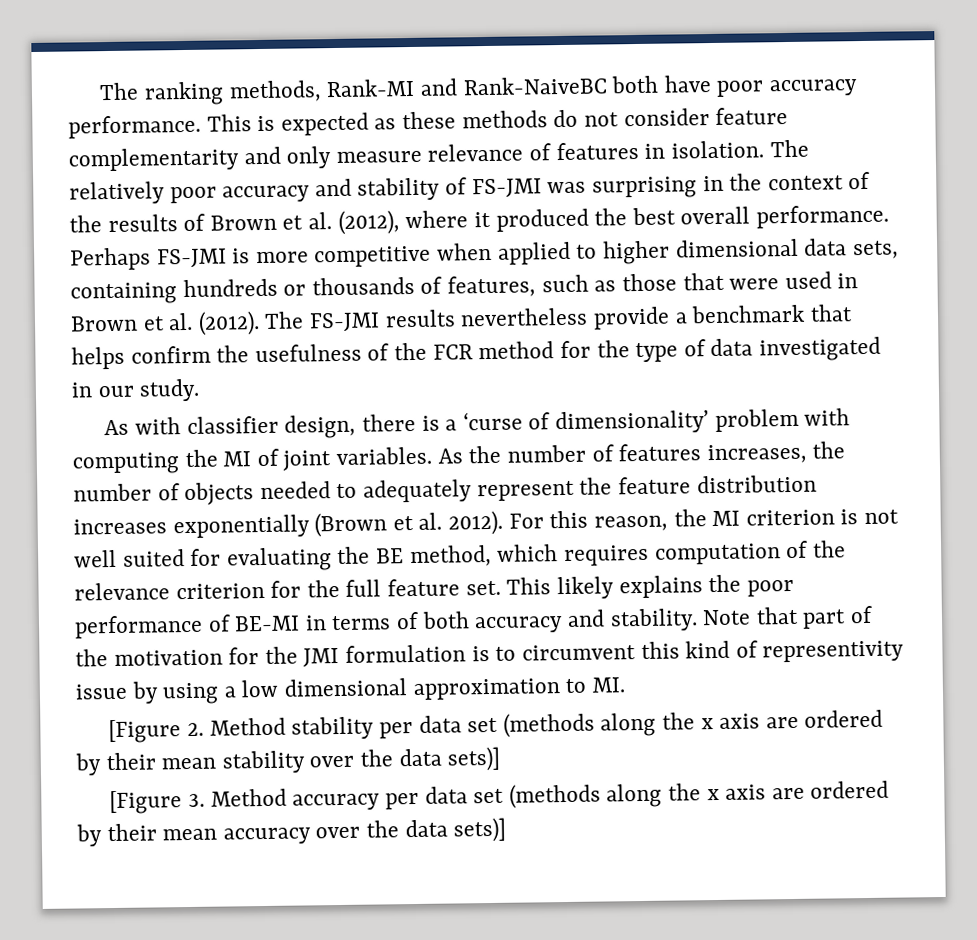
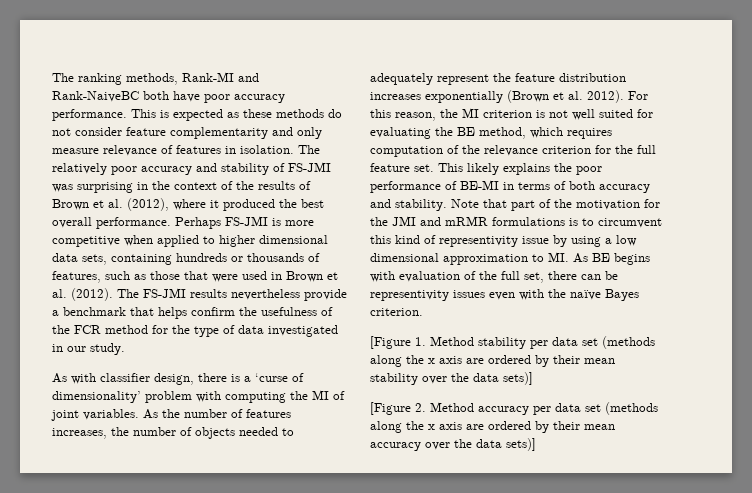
[345,644,467,663] formulation -> [420,216,565,226] and mRMR formulations
[108,719,205,744] // [Figure 2. -> [573,253,650,265] [370,271,618,283] [370,289,639,301] [370,308,423,316] [370,336,426,349] As BE begins with evaluation of the full set, there can be representivity issues even with the naïve Bayes criterion. // [Figure 1.
[188,793,206,808] 3. -> [415,403,426,412] 2.

